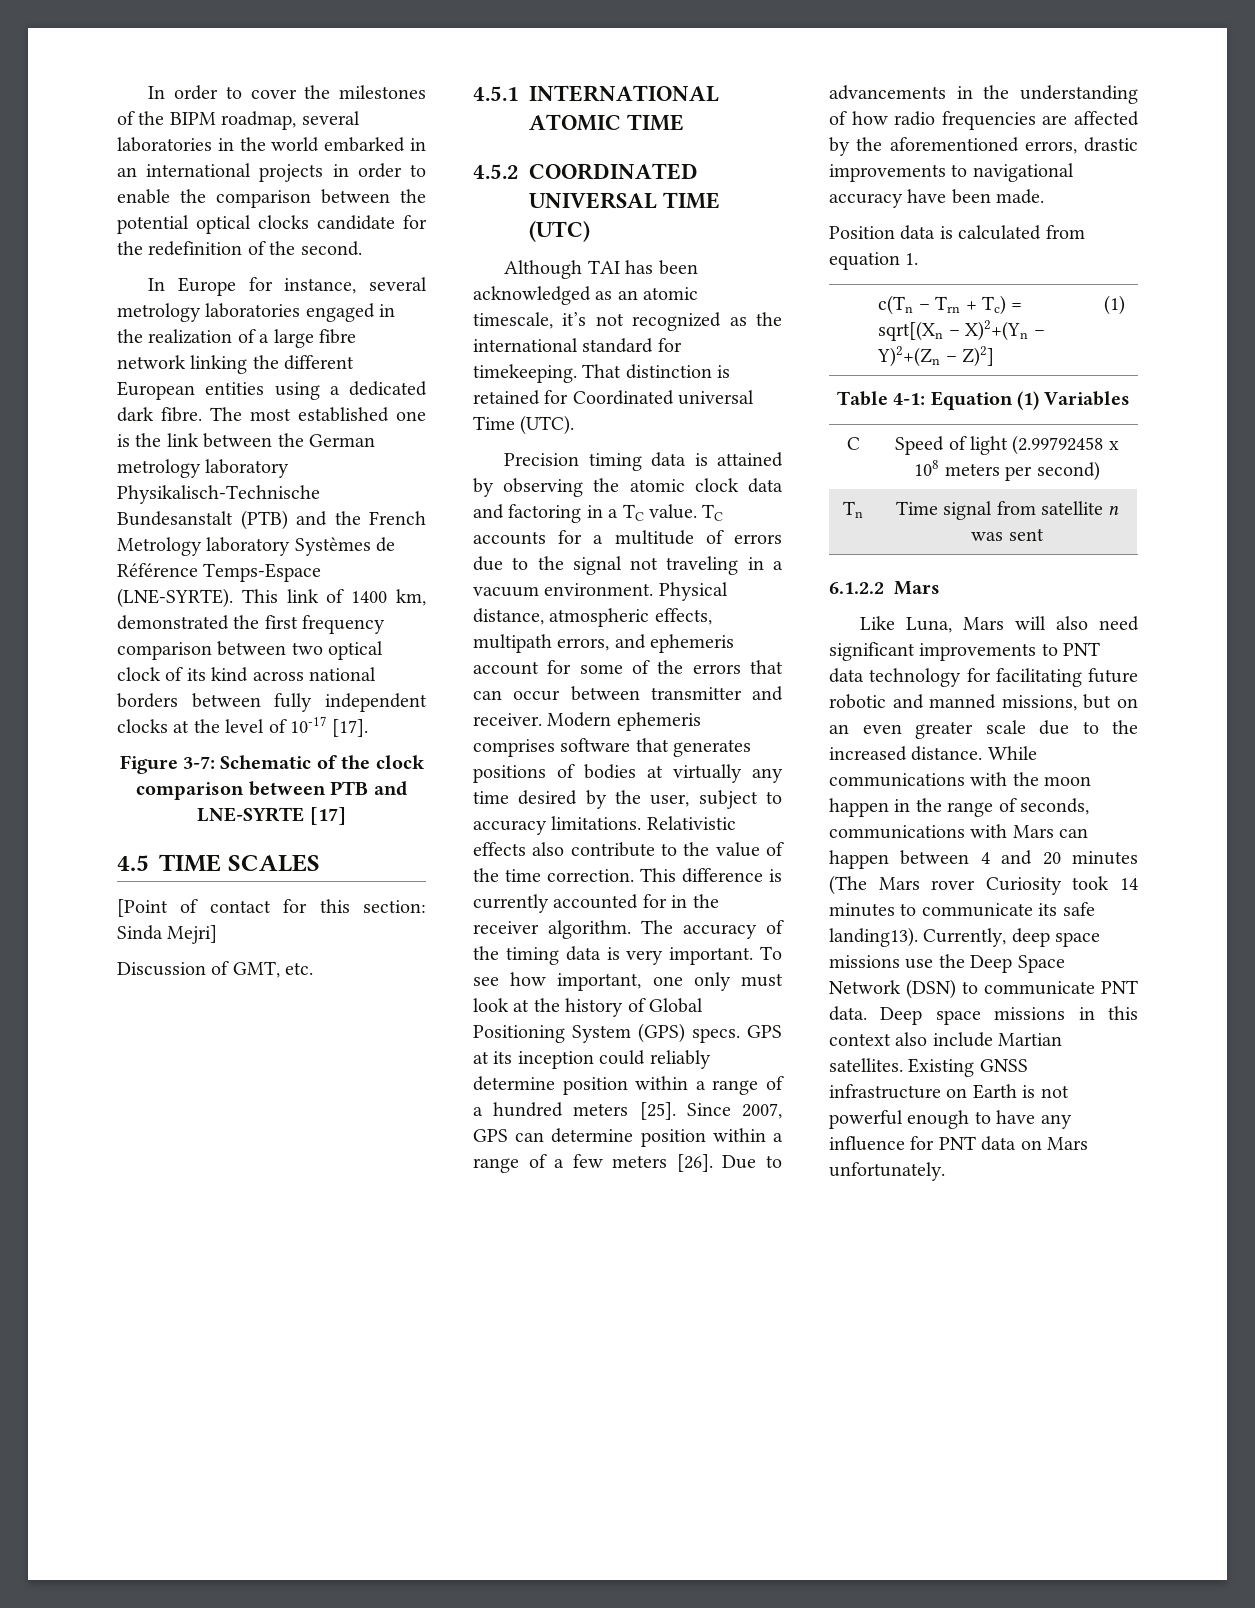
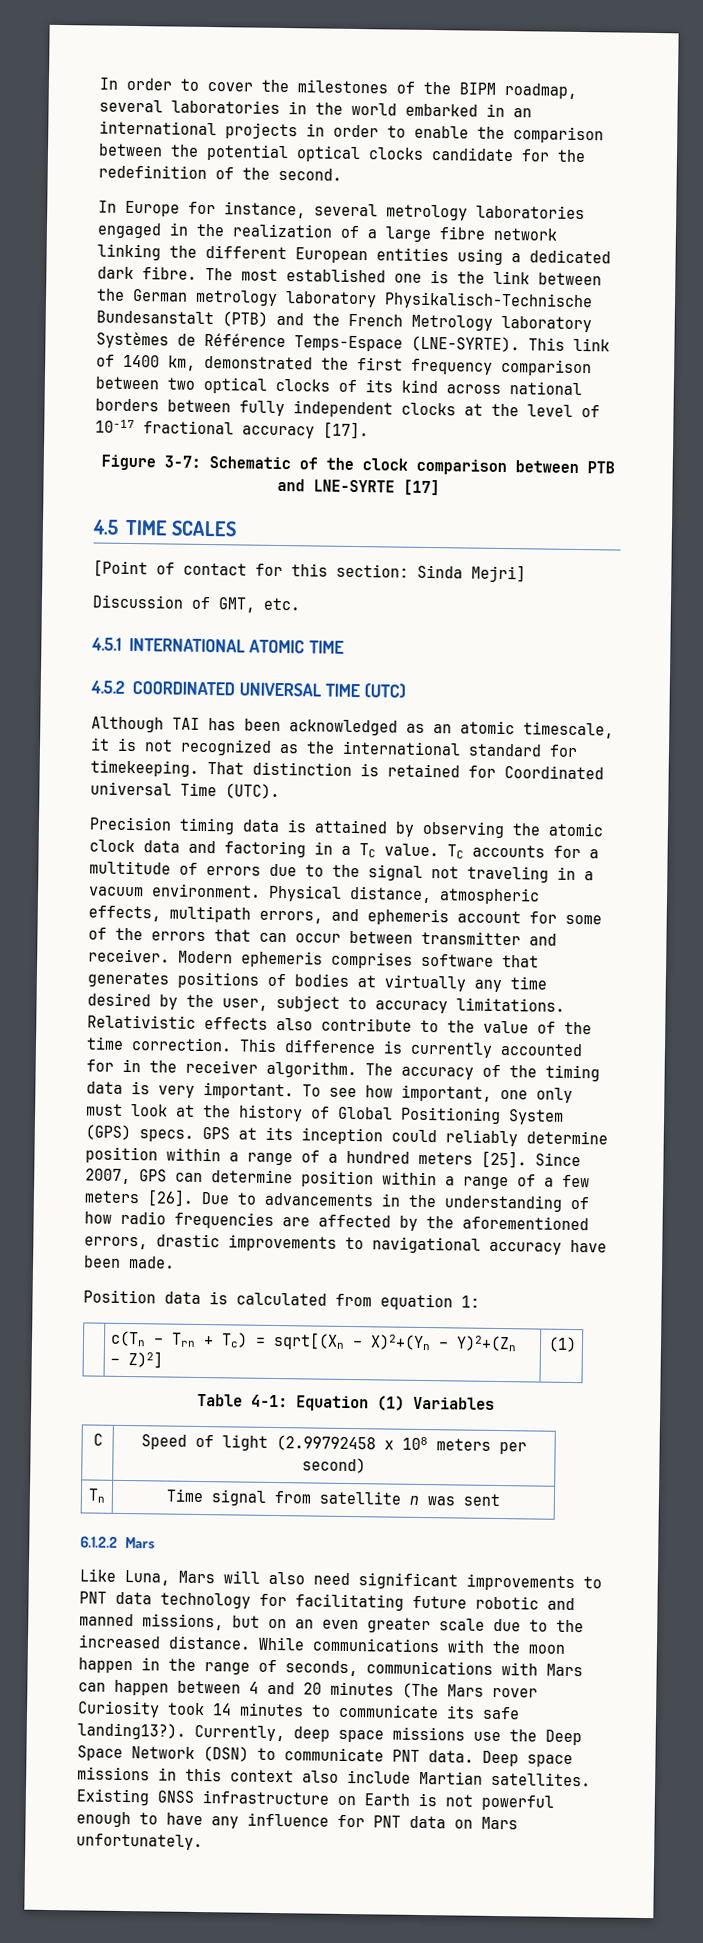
[117,667,161,681] clock -> [275,378,330,392] clocks
(327, 724) none -> [143,420,315,439] fractional accuracy
[562,312,587,326] it’s -> [90,737,137,752] it is
[905,253,919,265] 1. -> [461,1295,480,1308] 1:
[829,927,918,947] landing13). -> [77,1722,186,1740] landing13?).

